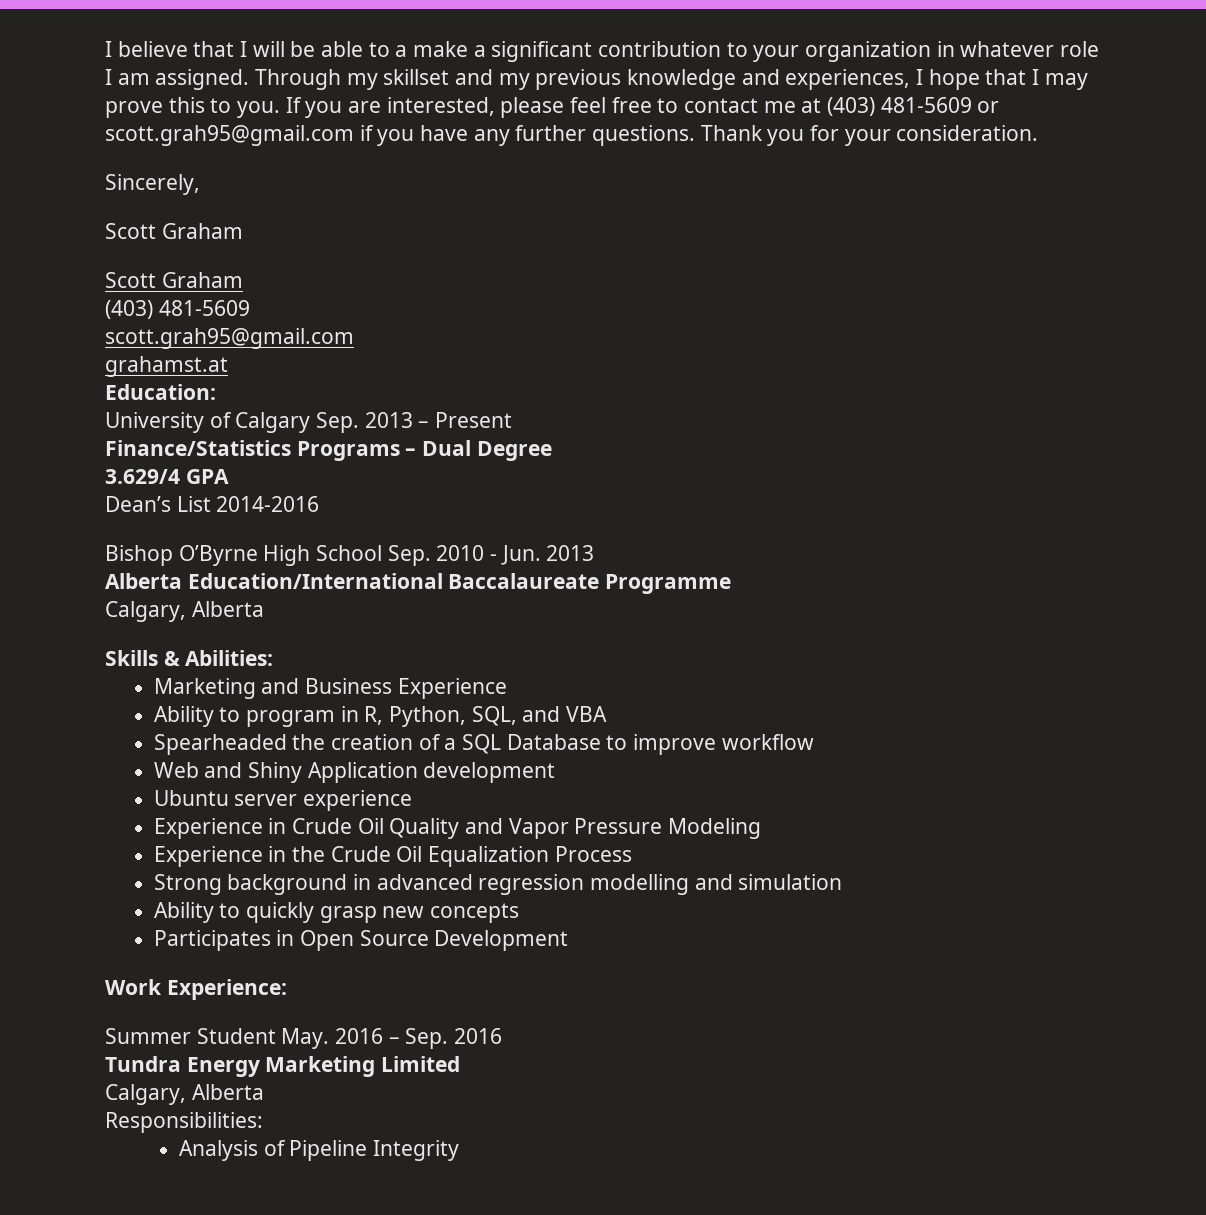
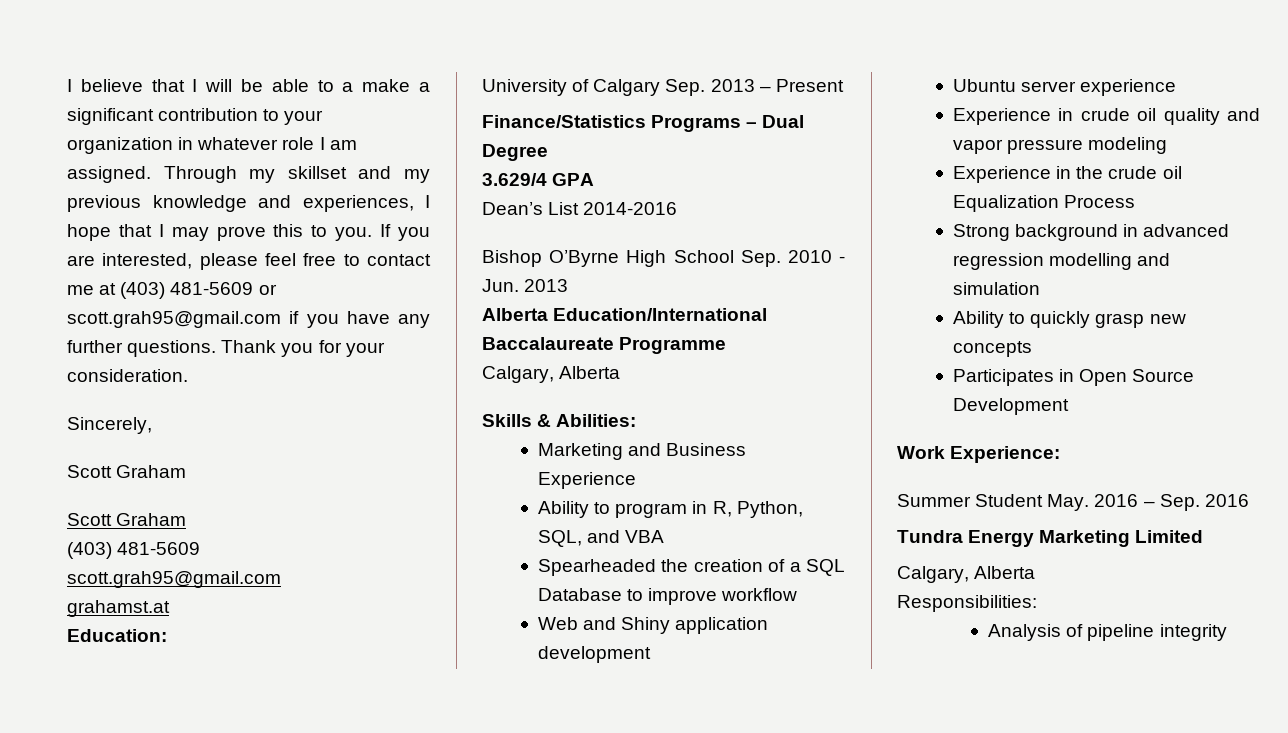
[307,762,418,783] Application -> [675,617,769,634] application
[291,818,761,839] Crude Oil Quality and Vapor Pressure Modeling -> [1080,108,1260,125] [953,137,1168,154] crude oil quality and vapor pressure modeling
[330,846,423,862] Crude Oil -> [1108,166,1182,179] crude oil
[289,1140,460,1161] Pipeline Integrity -> [1087,624,1227,641] pipeline integrity

